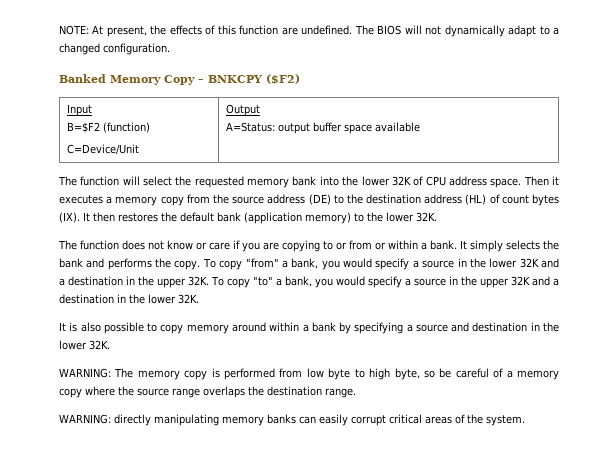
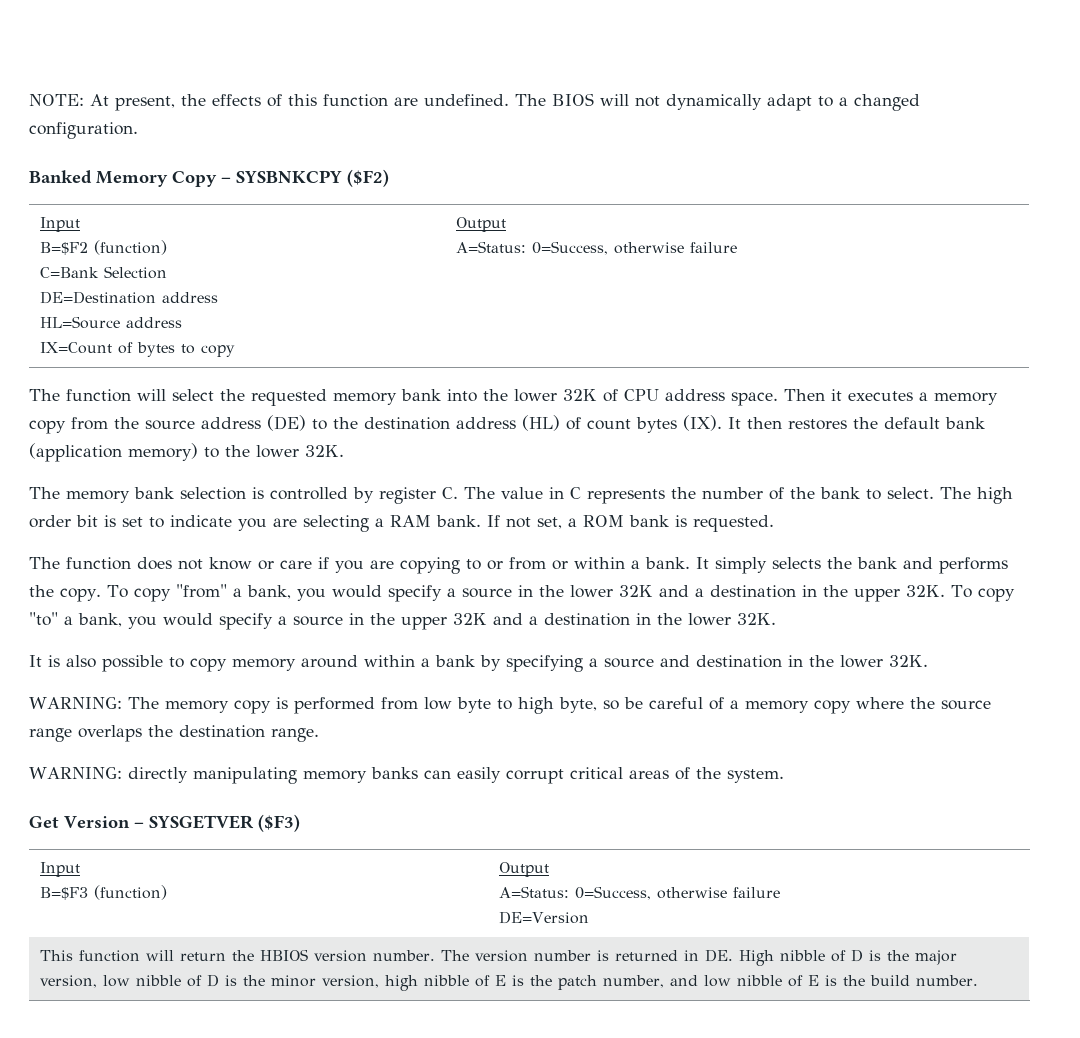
[208,75,262,83] BNKCPY -> [236,170,342,183] SYSBNKCPY
[67,144,140,155] [226,104,261,116] [226,122,421,134] C=Device/Unit | Output // A=Status: output buffer space available -> [39,266,167,279] [39,291,218,304] [39,316,182,329] [39,342,235,357] [455,217,506,232] [455,241,737,255] C=Bank Selection // DE=Destination address // HL=Source address // IX=Count of bytes to copy | Output // A=Status: 0=Success, otherwise failure
(437, 217) none -> [29,487,1013,504] [29,515,774,532] // The memory bank selection is controlled by register C. The value in C represents the number of the bank to select. The high order bit is set to indicate you are selecting a RAM bank. If not set, a ROM bank is requested.
(525, 420) none -> [29,814,300,832] [39,862,80,877] [39,885,167,900] [498,862,549,877] [498,886,780,900] [498,911,589,924] [39,949,957,966] [39,974,978,991] // Get Version – SYSGETVER ($F3) // Input // B=$F3 (function) | Output // A=Status: 0=Success, otherwise failure // DE=Version // This function will return the HBIOS version number. The version number is returned in DE. High nibble of D is the major version, low nibble of D is the minor version, high nibble of E is the patch number, and low nibble of E is the build number.

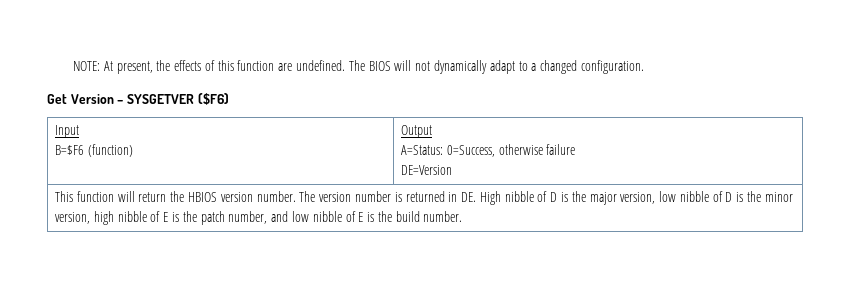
[29,169,389,187] [39,217,80,232] [39,240,167,255] [39,266,167,279] [39,291,218,304] [39,316,182,329] [39,342,235,357] [455,217,506,232] [455,241,737,255] [29,389,998,406] [29,415,985,434] [29,443,344,462] [29,487,1013,504] [29,515,774,532] [29,557,1008,574] [29,584,1015,602] [29,612,776,630] [29,655,928,672] [29,697,991,714] [29,725,319,742] [29,767,784,784] // Banked Memory Copy – SYSBNKCPY ($F2) // Input // B=$F2 (function) // C=Bank Selection // DE=Destination address // HL=Source address // IX=Count of bytes to copy | Output // A=Status: 0=Success, otherwise failure // The function will select the requested memory bank into the lower 32K of CPU address space. Then it executes a memory copy from the source address (DE) to the destination address (HL) of count bytes (IX). It then restores the default bank (application memory) to the lower 32K. // The memory bank selection is controlled by register C. The value in C represents the number of the bank to select. The high order bit is set to indicate you are selecting a RAM bank. If not set, a ROM bank is requested. // The function does not know or care if you are copying to or from or within a bank. It simply selects the bank and performs the copy. To copy "from" a bank, you would specify a source in the lower 32K and a destination in the upper 32K. To copy "to" a bank, you would specify a source in the upper 32K and a destination in the lower 32K. // It is also possible to copy memory around within a bank by specifying a source and destination in the lower 32K. // WARNING: The memory copy is performed from low byte to high byte, so be careful of a memory copy where the source range overlaps the destination range. // WARNING: directly manipulating memory banks can easily corrupt critical areas of the system. -> (644, 67) none
[258,814,300,832] [39,862,80,877] [39,887,88,900] ($F3) // Input // B=$F3 -> [197,93,229,105] [55,125,80,138] [55,145,85,155] ($F6) // Input // B=$F6

